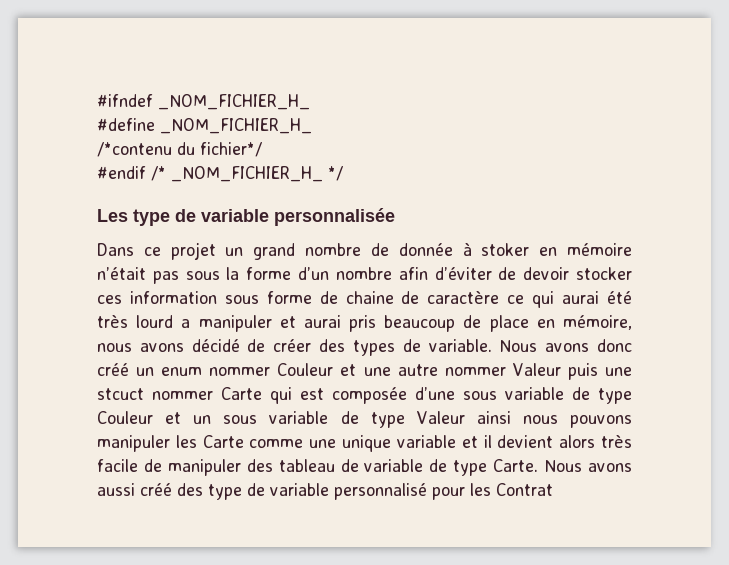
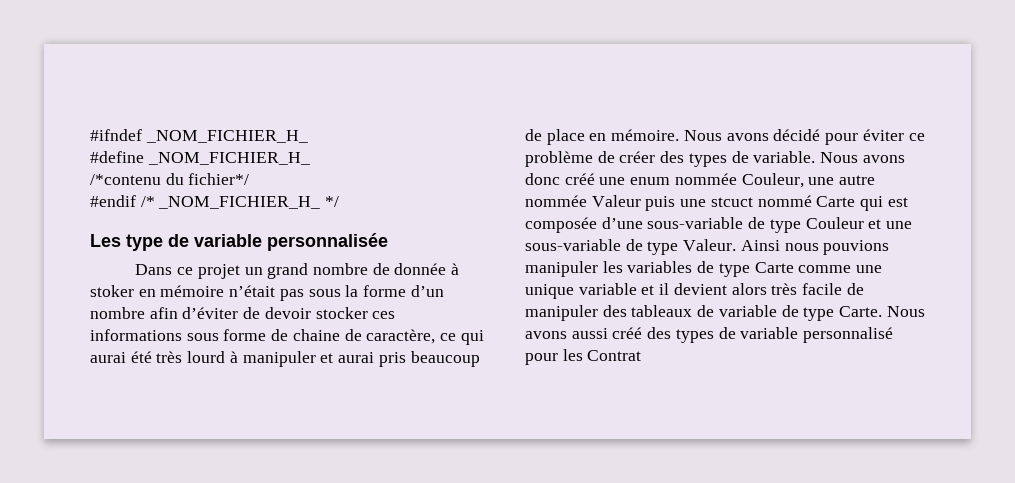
[129,291,217,304] information -> [90,329,182,341] informations
[427,291,500,304] caractère -> [366,329,436,344] caractère,
[181,319,191,328] a -> [229,351,238,363] à
[563,315,632,330] [97,339,240,352] mémoire, nous avons décidé -> [611,129,925,145] [525,151,593,167] mémoire. Nous avons décidé pour éviter ce problème
[136,363,357,376] un enum nommer Couleur et -> [599,173,804,188] une enum nommée Couleur,
[444,367,506,376] nommer -> [525,195,587,207] nommée
[152,391,213,400] nommer -> [757,195,812,207] nommé
[463,387,564,400] sous variable -> [647,217,744,229] sous-variable
[193,411,632,428] [97,435,197,452] un sous variable de type Valeur ainsi nous pouvons manipuler les -> [886,221,913,229] [525,239,890,255] [525,261,750,277] une sous-variable de type Valeur. Ainsi nous pouvions manipuler les variables de type
[278,459,335,472] tableau -> [631,305,693,317] tableaux
[208,484,242,500] type -> [675,329,714,343] types

